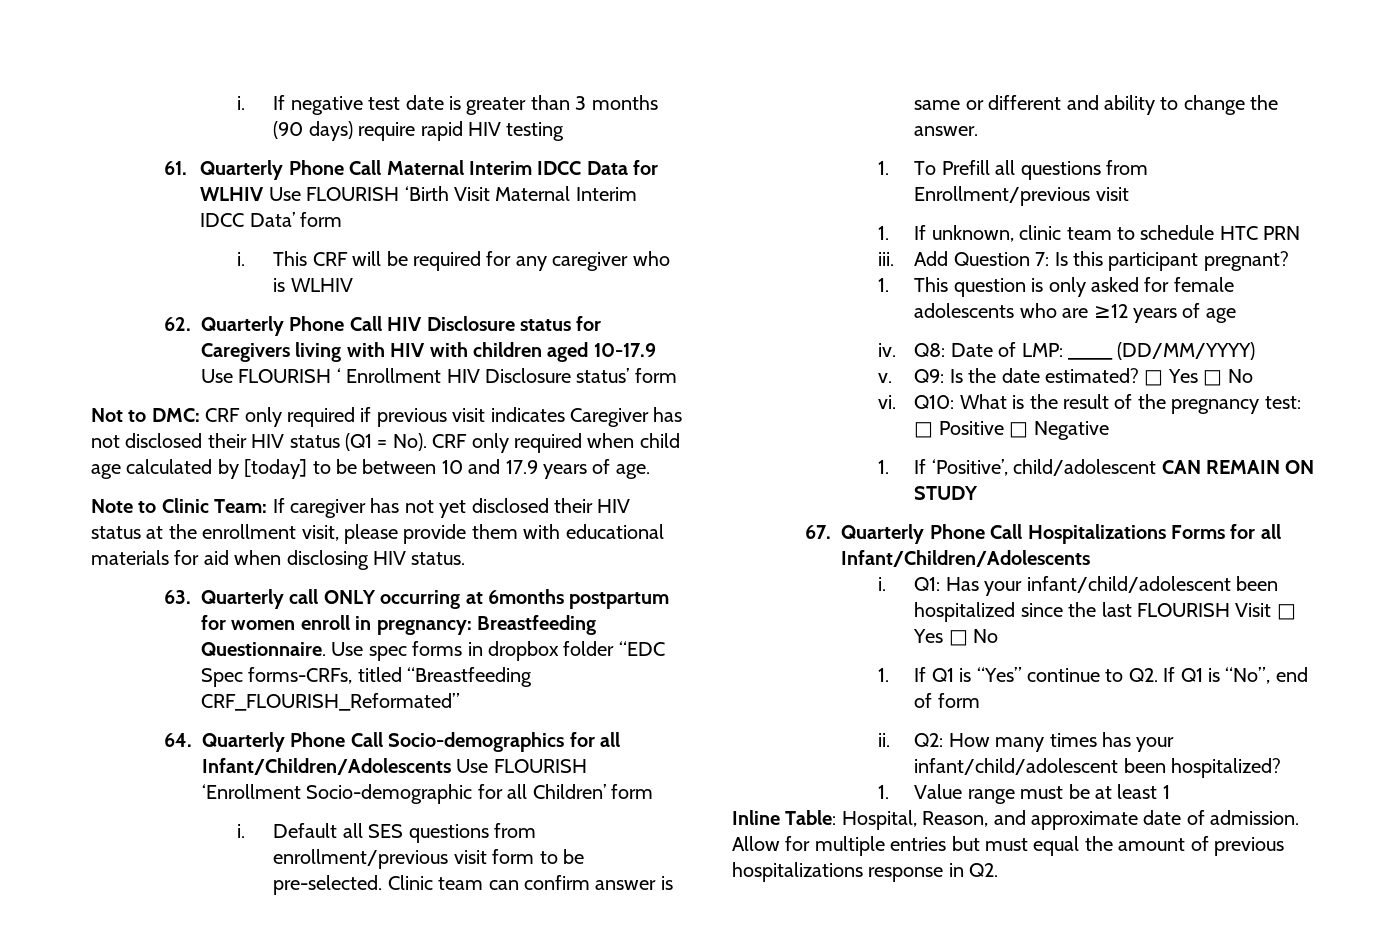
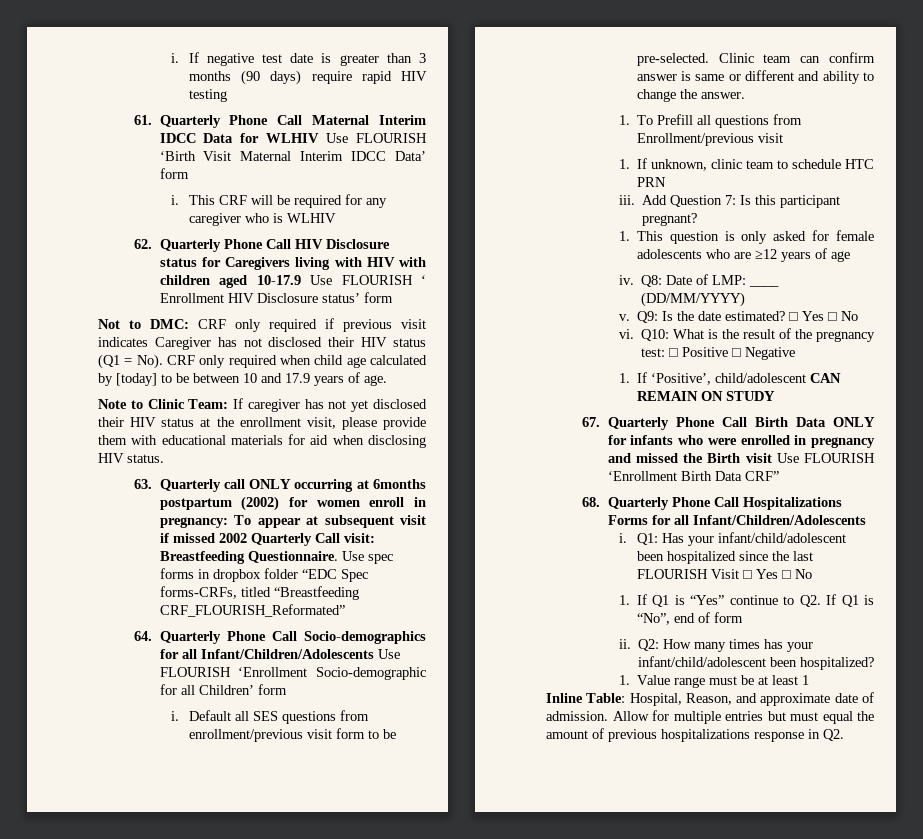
(670, 600) none -> [241,496,280,511] (2002)
(472, 627) none -> [234,515,426,528] [159,533,375,546] To appear at subsequent visit if missed 2002 Quarterly Call visit:
(1023, 531) none -> [754,417,875,427] [607,435,875,448] [607,453,875,463] [607,471,779,481] [582,497,739,510] Birth Data ONLY for infants who were enrolled in pregnancy and missed the Birth visit Use FLOURISH ‘Enrollment Birth Data CRF” // 68. Quarterly Phone Call

